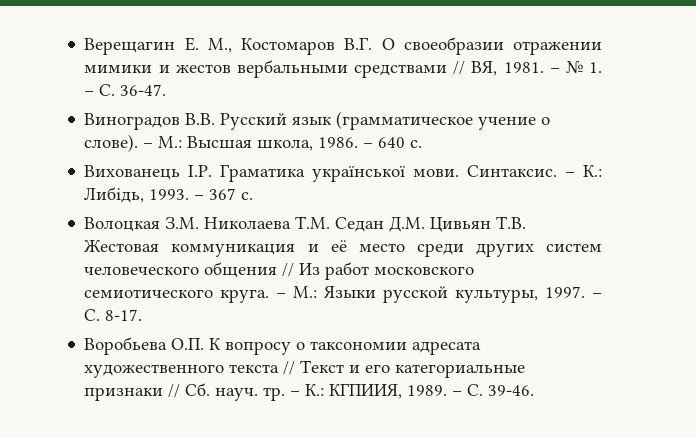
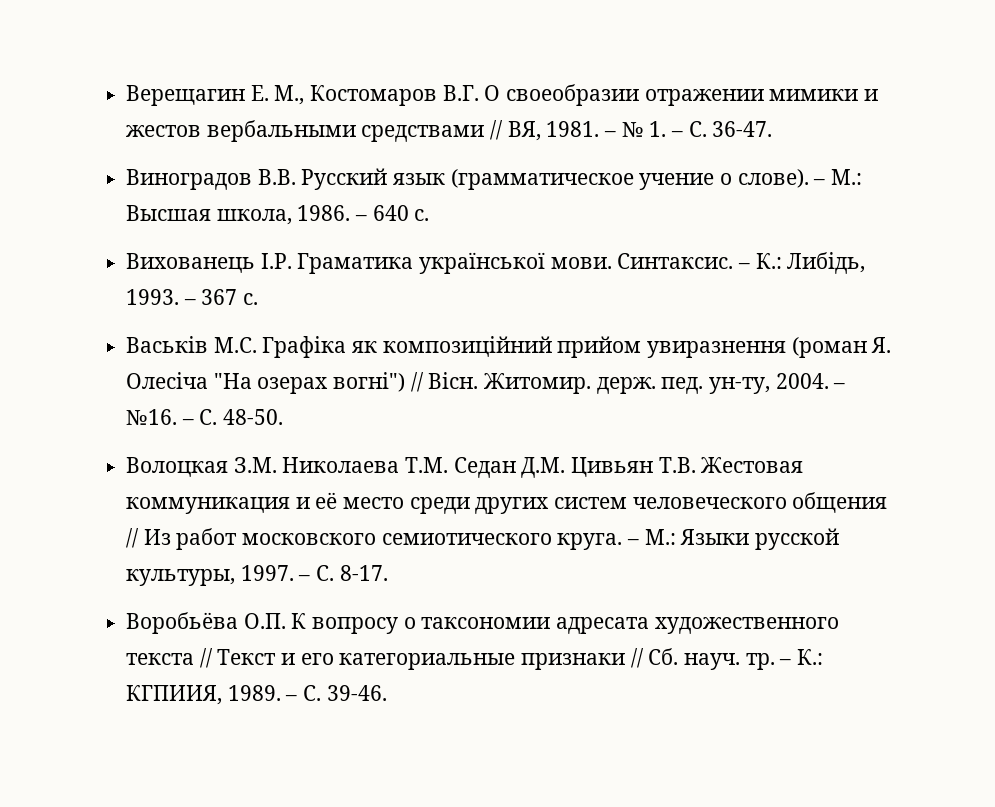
(254, 196) none -> [126,336,892,358] [126,372,846,394] [126,409,284,425] // Васьків М.С. Графіка як композиційний прийом увиразнення (роман Я. Олесіча "На озерах вогні") // Вісн. Житомир. держ. пед. ун-ту, 2004. – №16. – С. 48-50.
[84,337,168,355] Воробьева -> [126,612,239,634] Воробьёва

